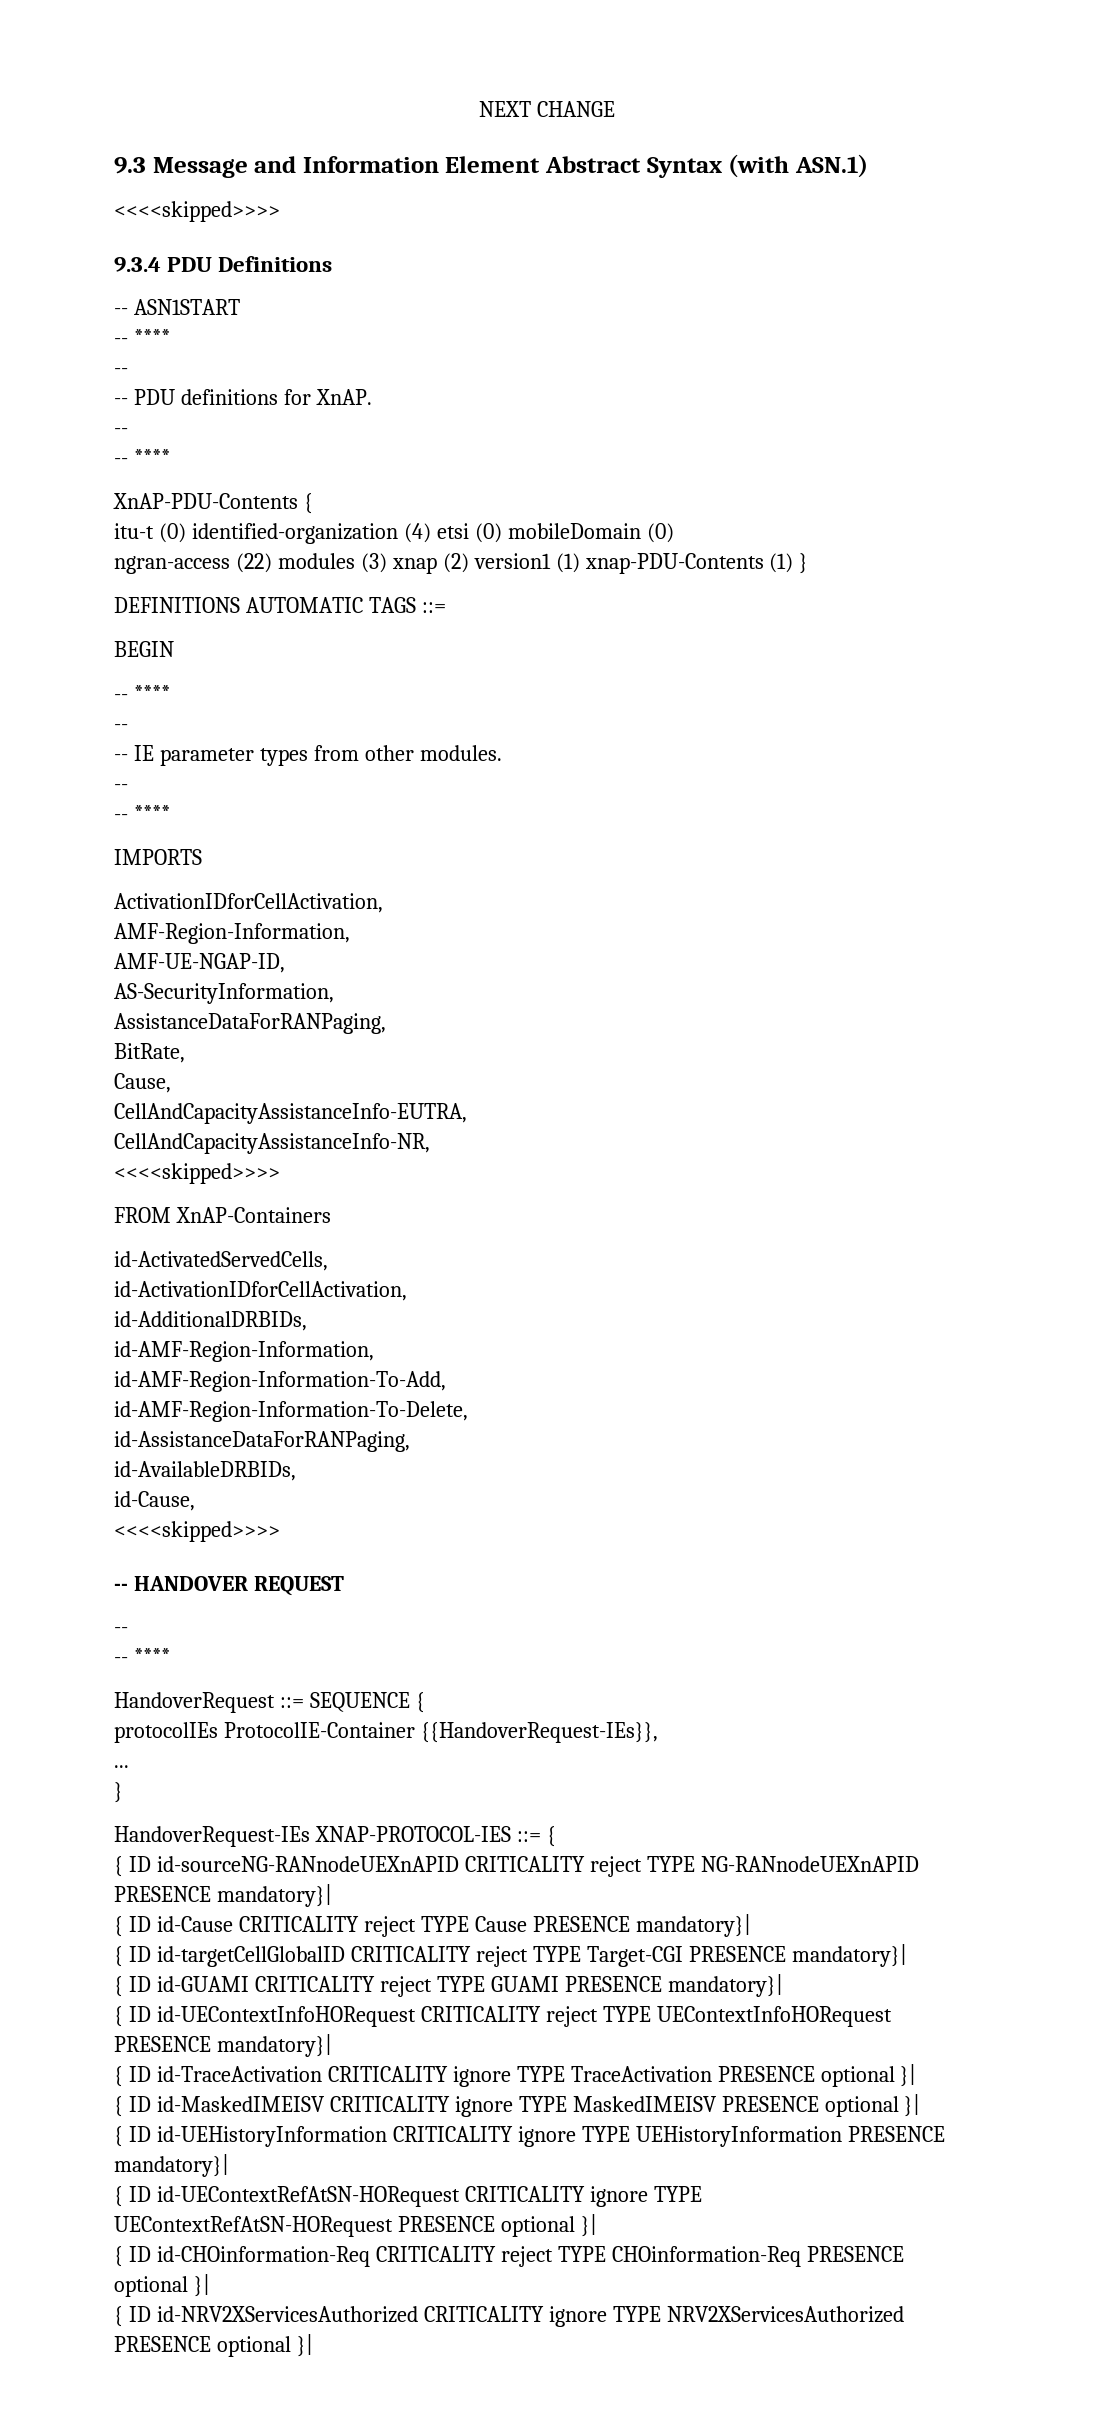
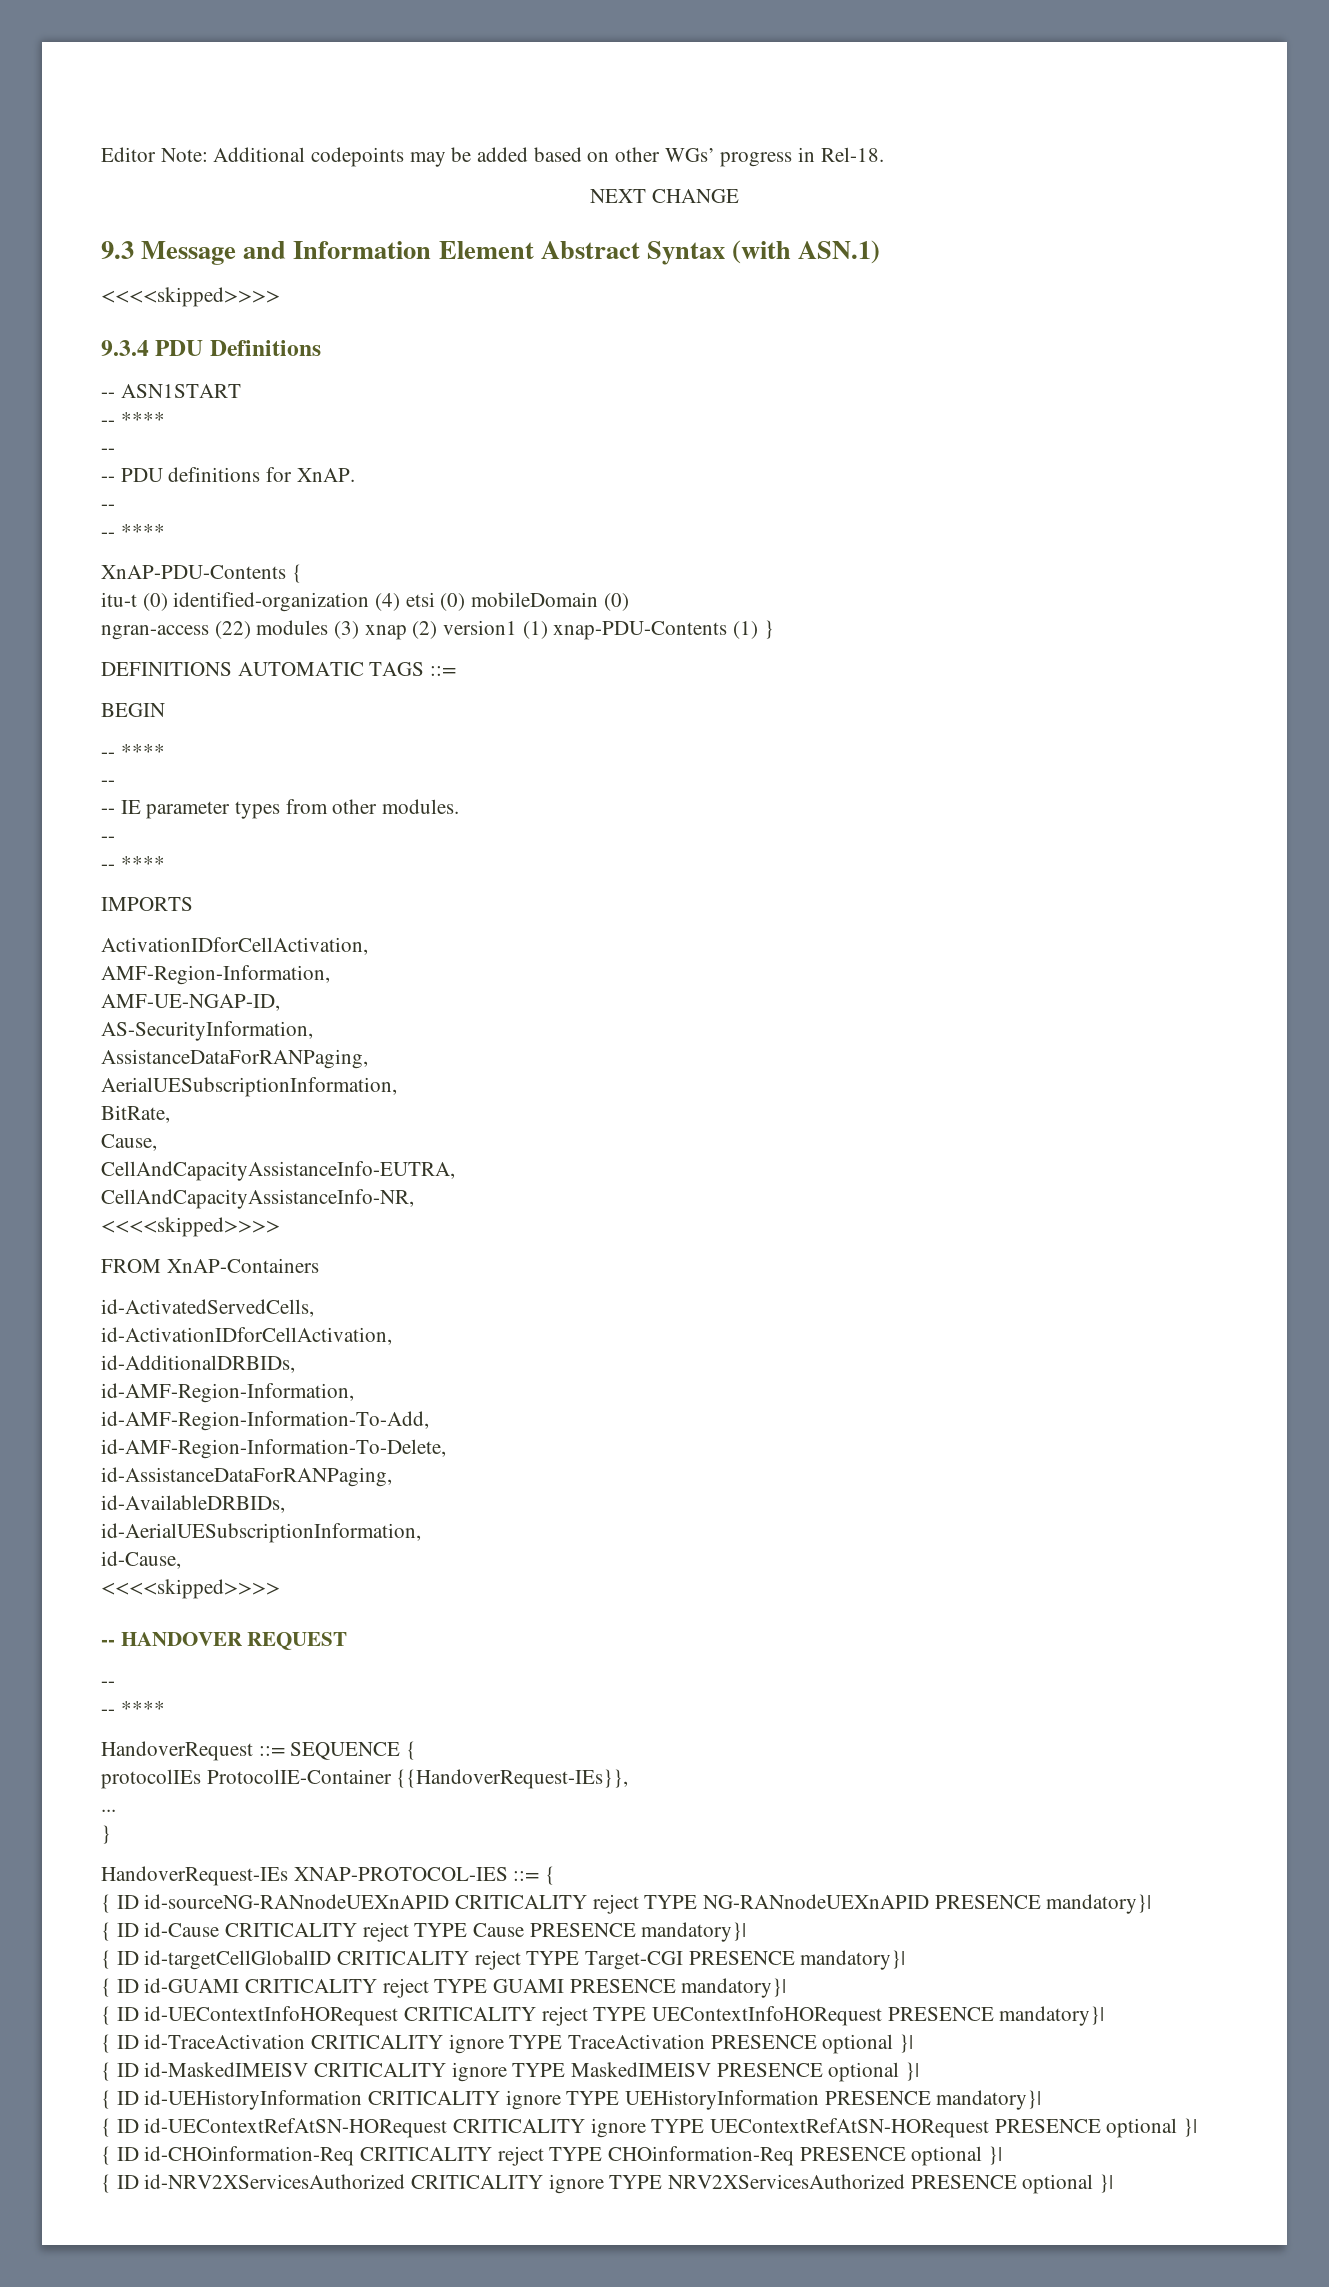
(479, 109) none -> [101,147,884,167] Editor Note: Additional codepoints may be added based on other WGs’ progress in Rel-18. //
(386, 1023) none -> [101,1077,397,1097] // AerialUESubscriptionInformation,
(296, 1471) none -> [101,1523,421,1543] // id-AerialUESubscriptionInformation,

